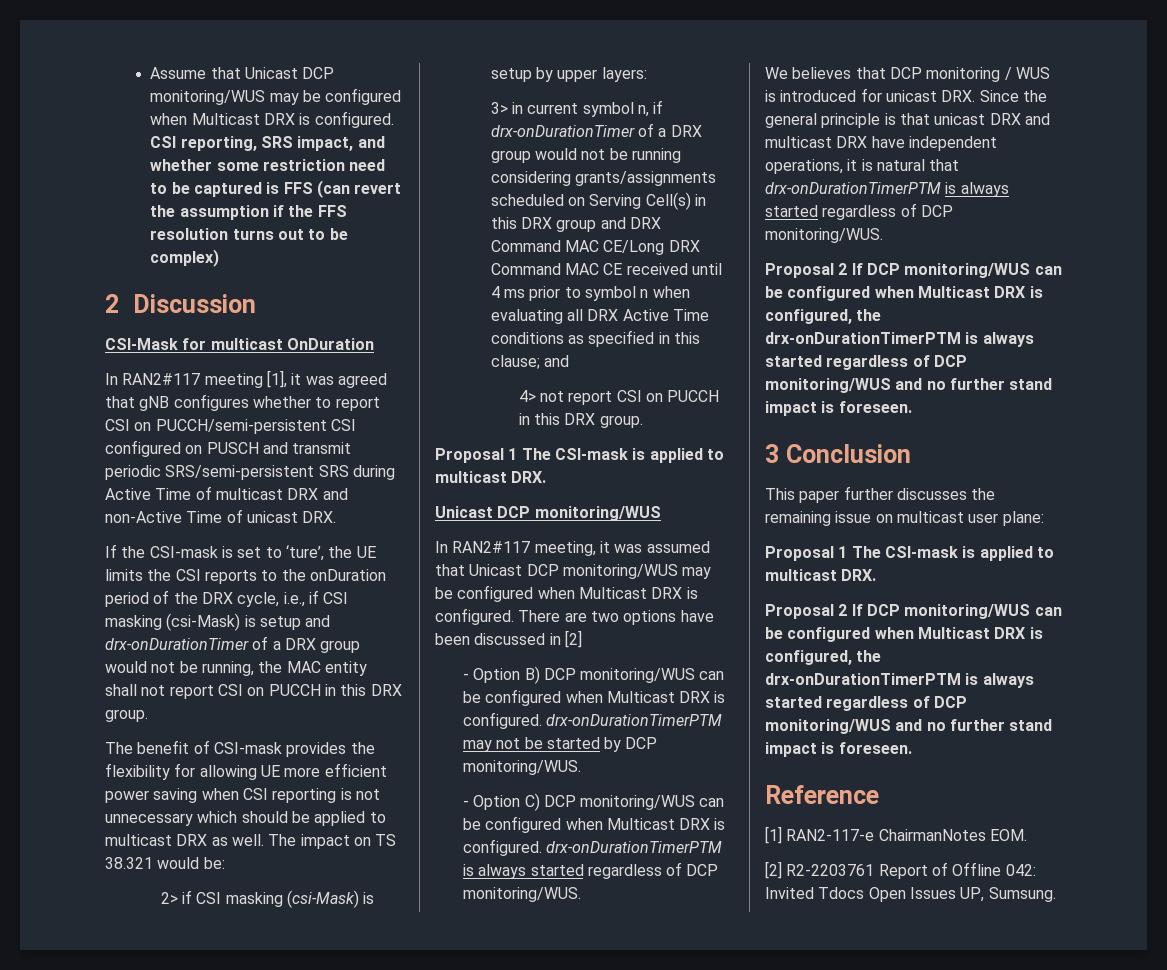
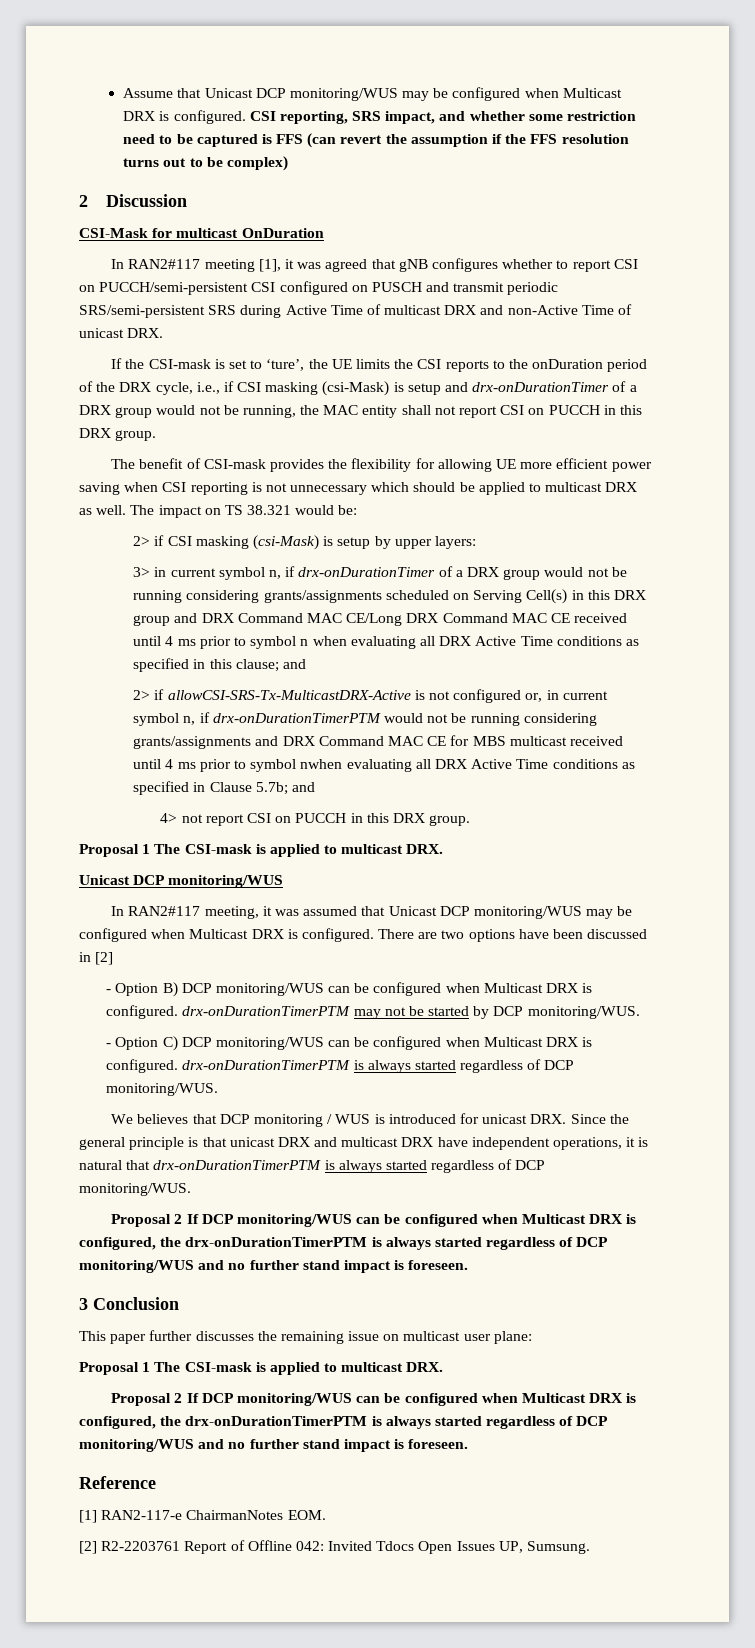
(570, 361) none -> [133,689,608,703] [133,712,597,726] [133,735,623,749] [133,759,635,772] [133,781,316,795] // 2> if allowCSI-SRS-Tx-MulticastDRX-Active is not configured or, in current symbol n, if drx-onDurationTimerPTM would not be running considering grants/assignments and DRX Command MAC CE for MBS multicast received until 4 ms prior to symbol nwhen evaluating all DRX Active Time conditions as specified in Clause 5.7b; and

